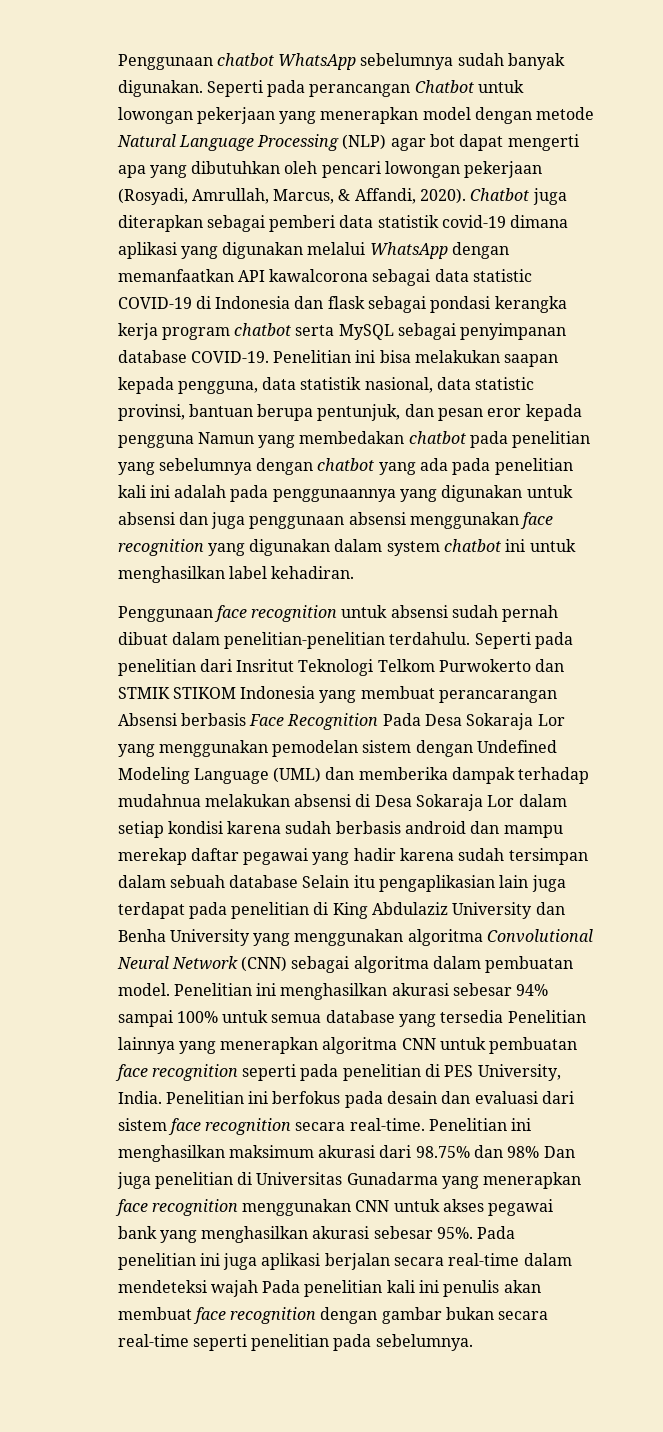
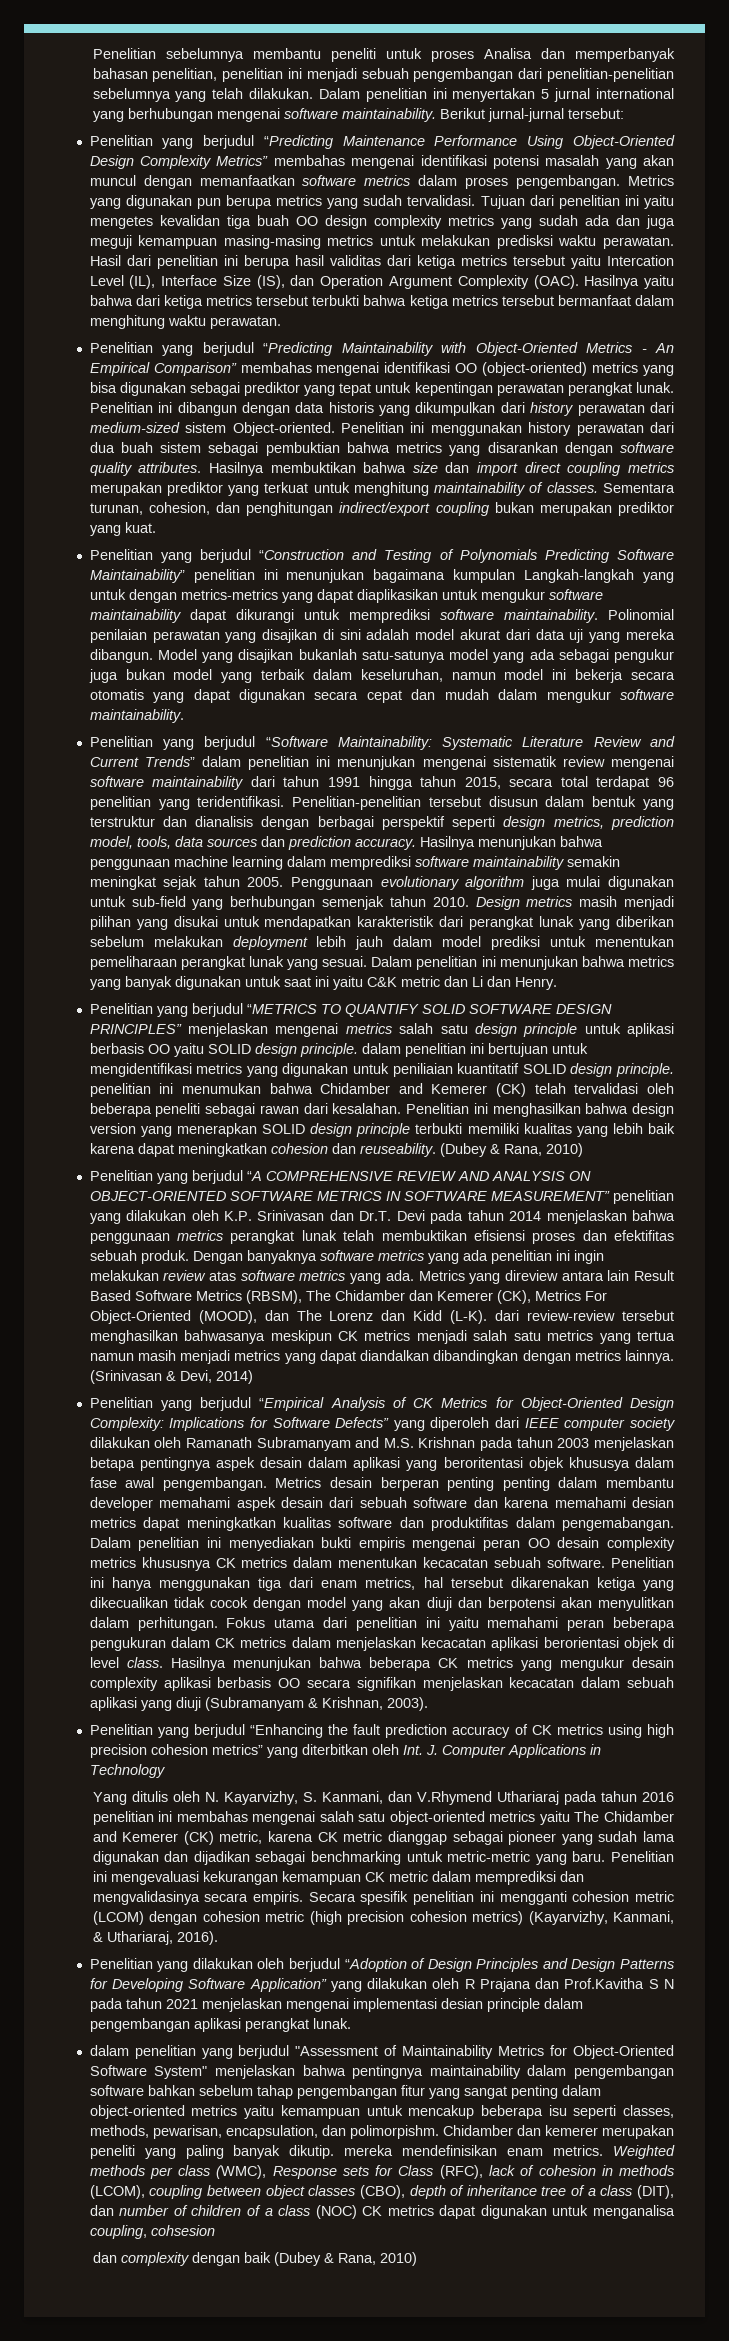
[117,53,566,70] [117,80,525,97] [117,107,595,124] [116,134,579,151] [117,161,543,178] [117,188,567,205] [117,215,569,232] [117,242,510,259] [117,269,533,286] [117,296,567,313] [117,323,567,340] [117,350,559,367] [117,377,535,394] [117,404,582,421] [117,431,591,448] [117,458,573,475] [117,485,573,502] [117,512,554,529] [117,539,576,556] [117,566,355,583] [117,605,559,622] [117,632,574,649] [117,659,565,676] [117,686,558,703] [117,713,565,730] [117,740,558,757] [117,767,590,784] [117,794,567,811] [117,821,563,838] [117,848,588,865] [117,875,566,892] [117,902,565,919] [117,929,594,946] [116,956,574,973] [117,983,549,1000] [117,1010,586,1027] [117,1037,578,1054] [114,1064,561,1081] [117,1091,575,1108] [117,1118,532,1135] [117,1145,575,1162] [116,1172,582,1189] [114,1199,554,1216] [117,1226,516,1243] [117,1253,572,1270] [117,1280,541,1297] [117,1307,549,1324] [117,1334,473,1351] Penggunaan chatbot WhatsApp sebelumnya sudah banyak digunakan. Seperti pada perancangan Chatbot untuk lowongan pekerjaan yang menerapkan model dengan metode Natural Language Processing (NLP) agar bot dapat mengerti apa yang dibutuhkan oleh pencari lowongan pekerjaan (Rosyadi, Amrullah, Marcus, & Affandi, 2020). Chatbot juga diterapkan sebagai pemberi data statistik covid-19 dimana aplikasi yang digunakan melalui WhatsApp dengan memanfaatkan API kawalcorona sebagai data statistic COVID-19 di Indonesia dan flask sebagai pondasi kerangka kerja program chatbot serta MySQL sebagai penyimpanan database COVID-19. Penelitian ini bisa melakukan saapan kepada pengguna, data statistik nasional, data statistic provinsi, bantuan berupa pentunjuk, dan pesan eror kepada pengguna Namun yang membedakan chatbot pada penelitian yang sebelumnya dengan chatbot yang ada pada penelitian kali ini adalah pada penggunaannya yang digunakan untuk absensi dan juga penggunaan absensi menggunakan face recognition yang digunakan dalam system chatbot ini untuk menghasilkan label kehadiran. // Penggunaan face recognition untuk absensi sudah pernah dibuat dalam penelitian-penelitian terdahulu. Seperti pada penelitian dari Insritut Teknologi Telkom Purwokerto dan STMIK STIKOM Indonesia yang membuat perancarangan Absensi berbasis Face Recognition Pada Desa Sokaraja Lor yang menggunakan pemodelan sistem dengan Undefined Modeling Language (UML) dan memberika dampak terhadap mudahnua melakukan absensi di Desa Sokaraja Lor dalam setiap kondisi karena sudah berbasis android dan mampu merekap daftar pegawai yang hadir karena sudah tersimpan dalam sebuah database Selain itu pengaplikasian lain juga terdapat pada penelitian di King Abdulaziz University dan Benha University yang menggunakan algoritma Convolutional Neural Network (CNN) sebagai algoritma dalam pembuatan model. Penelitian ini menghasilkan akurasi sebesar 94% sampai 100% untuk semua database yang tersedia Penelitian lainnya yang menerapkan algoritma CNN untuk pembuatan face recognition seperti pada penelitian di PES University, India. Penelitian ini berfokus pada desain dan evaluasi dari sistem face recognition secara real-time. Penelitian ini menghasilkan maksimum akurasi dari 98.75% dan 98% Dan juga penelitian di Universitas Gunadarma yang menerapkan face recognition menggunakan CNN untuk akses pegawai bank yang menghasilkan akurasi sebesar 95%. Pada penelitian ini juga aplikasi berjalan secara real-time dalam mendeteksi wajah Pada penelitian kali ini penulis akan membuat face recognition dengan gambar bukan secara real-time seperti penelitian pada sebelumnya. -> [92,48,676,62] [92,68,675,82] [92,88,674,102] [92,108,624,122] [89,135,675,149] [89,155,675,169] [89,175,675,189] [89,195,674,209] [89,215,676,229] [89,235,675,249] [89,255,675,269] [89,275,674,289] [89,295,674,309] [89,315,281,329] [89,342,674,356] [89,362,675,376] [89,382,674,396] [89,402,674,416] [89,422,675,436] [89,442,674,456] [89,462,674,476] [89,482,675,496] [89,502,675,516] [89,522,156,536] [89,549,675,563] [89,569,674,583] [89,589,603,603] [89,609,675,623] [89,629,675,643] [89,649,674,663] [88,669,676,683] [89,689,674,703] [89,709,184,723] [89,736,676,750] [89,756,675,770] [89,776,674,790] [89,796,675,810] [89,816,674,830] [89,836,603,850] [89,856,620,870] [89,876,674,890] [89,896,675,910] [89,916,674,930] [89,936,675,950] [89,956,674,970] [89,976,557,990] [89,1003,612,1017] [89,1023,675,1037] [89,1043,588,1057] [89,1063,674,1077] [89,1083,674,1097] [89,1103,674,1117] [89,1123,675,1137] [89,1143,583,1157] [89,1170,591,1184] [89,1190,674,1204] [89,1210,675,1224] [89,1230,675,1244] [89,1250,604,1264] [89,1270,674,1284] [89,1290,607,1304] [89,1310,674,1324] [89,1330,675,1344] [89,1350,674,1364] [89,1370,253,1384] [89,1397,674,1411] [89,1417,675,1431] [89,1437,674,1451] [89,1457,674,1471] [89,1477,674,1491] [89,1497,674,1511] [89,1517,675,1531] [89,1537,675,1551] [89,1557,675,1571] [89,1577,674,1591] [89,1597,674,1611] [89,1617,676,1631] [89,1637,674,1651] [89,1657,674,1671] [89,1677,674,1691] [89,1697,428,1711] [89,1724,674,1738] [89,1744,601,1758] [89,1764,165,1778] [92,1791,674,1805] [92,1811,674,1825] [92,1831,675,1845] [92,1851,675,1865] [92,1871,584,1885] [92,1891,674,1905] [92,1911,674,1925] [92,1931,218,1945] [89,1958,674,1972] [89,1978,675,1992] [89,1998,583,2012] [89,2018,351,2032] [89,2045,675,2059] [89,2065,674,2079] [89,2085,601,2099] [89,2105,674,2119] [89,2125,675,2139] [89,2145,676,2159] [89,2165,674,2179] [89,2185,675,2199] [89,2205,676,2219] [89,2225,215,2239] [92,2252,417,2266] Penelitian sebelumnya membantu peneliti untuk proses Analisa dan memperbanyak bahasan penelitian, penelitian ini menjadi sebuah pengembangan dari penelitian-penelitian sebelumnya yang telah dilakukan. Dalam penelitian ini menyertakan 5 jurnal international yang berhubungan mengenai software maintainability. Berikut jurnal-jurnal tersebut: // Penelitian yang berjudul “Predicting Maintenance Performance Using Object-Oriented Design Complexity Metrics” membahas mengenai identifikasi potensi masalah yang akan muncul dengan memanfaatkan software metrics dalam proses pengembangan. Metrics yang digunakan pun berupa metrics yang sudah tervalidasi. Tujuan dari penelitian ini yaitu mengetes kevalidan tiga buah OO design complexity metrics yang sudah ada dan juga meguji kemampuan masing-masing metrics untuk melakukan predisksi waktu perawatan. Hasil dari penelitian ini berupa hasil validitas dari ketiga metrics tersebut yaitu Intercation Level (IL), Interface Size (IS), dan Operation Argument Complexity (OAC). Hasilnya yaitu bahwa dari ketiga metrics tersebut terbukti bahwa ketiga metrics tersebut bermanfaat dalam menghitung waktu perawatan. // Penelitian yang berjudul “Predicting Maintainability with Object-Oriented Metrics - An Empirical Comparison” membahas mengenai identifikasi OO (object-oriented) metrics yang bisa digunakan sebagai prediktor yang tepat untuk kepentingan perawatan perangkat lunak. Penelitian ini dibangun dengan data historis yang dikumpulkan dari history perawatan dari medium-sized sistem Object-oriented. Penelitian ini menggunakan history perawatan dari dua buah sistem sebagai pembuktian bahwa metrics yang disarankan dengan software quality attributes. Hasilnya membuktikan bahwa size dan import direct coupling metrics merupakan prediktor yang terkuat untuk menghitung maintainability of classes. Sementara turunan, cohesion, dan penghitungan indirect/export coupling bukan merupakan prediktor yang kuat. // Penelitian yang berjudul “Construction and Testing of Polynomials Predicting Software Maintainability” penelitian ini menunjukan bagaimana kumpulan Langkah-langkah yang untuk dengan metrics-metrics yang dapat diaplikasikan untuk mengukur software maintainability dapat dikurangi untuk memprediksi software maintainability. Polinomial penilaian perawatan yang disajikan di sini adalah model akurat dari data uji yang mereka dibangun. Model yang disajikan bukanlah satu-satunya model yang ada sebagai pengukur juga bukan model yang terbaik dalam keseluruhan, namun model ini bekerja secara otomatis yang dapat digunakan secara cepat dan mudah dalam mengukur software maintainability. // Penelitian yang berjudul “Software Maintainability: Systematic Literature Review and Current Trends” dalam penelitian ini menunjukan mengenai sistematik review mengenai software maintainability dari tahun 1991 hingga tahun 2015, secara total terdapat 96 penelitian yang teridentifikasi. Penelitian-penelitian tersebut disusun dalam bentuk yang terstruktur dan dianalisis dengan berbagai perspektif seperti design metrics, prediction model, tools, data sources dan prediction accuracy. Hasilnya menunjukan bahwa penggunaan machine learning dalam memprediksi software maintainability semakin meningkat sejak tahun 2005. Penggunaan evolutionary algorithm juga mulai digunakan untuk sub-field yang berhubungan semenjak tahun 2010. Design metrics masih menjadi pilihan yang disukai untuk mendapatkan karakteristik dari perangkat lunak yang diberikan sebelum melakukan deployment lebih jauh dalam model prediksi untuk menentukan pemeliharaan perangkat lunak yang sesuai. Dalam penelitian ini menunjukan bahwa metrics yang banyak digunakan untuk saat ini yaitu C&K metric dan Li dan Henry. // Penelitian yang berjudul “METRICS TO QUANTIFY SOLID SOFTWARE DESIGN PRINCIPLES” menjelaskan mengenai metrics salah satu design principle untuk aplikasi berbasis OO yaitu SOLID design principle. dalam penelitian ini bertujuan untuk mengidentifikasi metrics yang digunakan untuk peniliaian kuantitatif SOLID design principle. penelitian ini menumukan bahwa Chidamber and Kemerer (CK) telah tervalidasi oleh beberapa peneliti sebagai rawan dari kesalahan. Penelitian ini menghasilkan bahwa design version yang menerapkan SOLID design principle terbukti memiliki kualitas yang lebih baik karena dapat meningkatkan cohesion dan reuseability. (Dubey & Rana, 2010) // Penelitian yang berjudul “A COMPREHENSIVE REVIEW AND ANALYSIS ON OBJECT-ORIENTED SOFTWARE METRICS IN SOFTWARE MEASUREMENT” penelitian yang dilakukan oleh K.P. Srinivasan dan Dr.T. Devi pada tahun 2014 menjelaskan bahwa penggunaan metrics perangkat lunak telah membuktikan efisiensi proses dan efektifitas sebuah produk. Dengan banyaknya software metrics yang ada penelitian ini ingin melakukan review atas software metrics yang ada. Metrics yang direview antara lain Result Based Software Metrics (RBSM), The Chidamber dan Kemerer (CK), Metrics For Object-Oriented (MOOD), dan The Lorenz dan Kidd (L-K). dari review-review tersebut menghasilkan bahwasanya meskipun CK metrics menjadi salah satu metrics yang tertua namun masih menjadi metrics yang dapat diandalkan dibandingkan dengan metrics lainnya. (Srinivasan & Devi, 2014) // Penelitian yang berjudul “Empirical Analysis of CK Metrics for Object-Oriented Design Complexity: Implications for Software Defects” yang diperoleh dari IEEE computer society dilakukan oleh Ramanath Subramanyam and M.S. Krishnan pada tahun 2003 menjelaskan betapa pentingnya aspek desain dalam aplikasi yang beroritentasi objek khususya dalam fase awal pengembangan. Metrics desain berperan penting penting dalam membantu developer memahami aspek desain dari sebuah software dan karena memahami desian metrics dapat meningkatkan kualitas software dan produktifitas dalam pengemabangan. Dalam penelitian ini menyediakan bukti empiris mengenai peran OO desain complexity metrics khususnya CK metrics dalam menentukan kecacatan sebuah software. Penelitian ini hanya menggunakan tiga dari enam metrics, hal tersebut dikarenakan ketiga yang dikecualikan tidak cocok dengan model yang akan diuji dan berpotensi akan menyulitkan dalam perhitungan. Fokus utama dari penelitian ini yaitu memahami peran beberapa pengukuran dalam CK metrics dalam menjelaskan kecacatan aplikasi berorientasi objek di level class. Hasilnya menunjukan bahwa beberapa CK metrics yang mengukur desain complexity aplikasi berbasis OO secara signifikan menjelaskan kecacatan dalam sebuah aplikasi yang diuji (Subramanyam & Krishnan, 2003). // Penelitian yang berjudul “Enhancing the fault prediction accuracy of CK metrics using high precision cohesion metrics” yang diterbitkan oleh Int. J. Computer Applications in Technology // Yang ditulis oleh N. Kayarvizhy, S. Kanmani, dan V.Rhymend Uthariaraj pada tahun 2016 penelitian ini membahas mengenai salah satu object-oriented metrics yaitu The Chidamber and Kemerer (CK) metric, karena CK metric dianggap sebagai pioneer yang sudah lama digunakan dan dijadikan sebagai benchmarking untuk metric-metric yang baru. Penelitian ini mengevaluasi kekurangan kemampuan CK metric dalam memprediksi dan mengvalidasinya secara empiris. Secara spesifik penelitian ini mengganti cohesion metric (LCOM) dengan cohesion metric (high precision cohesion metrics) (Kayarvizhy, Kanmani, & Uthariaraj, 2016). // Penelitian yang dilakukan oleh berjudul “Adoption of Design Principles and Design Patterns for Developing Software Application” yang dilakukan oleh R Prajana dan Prof.Kavitha S N pada tahun 2021 menjelaskan mengenai implementasi desian principle dalam pengembangan aplikasi perangkat lunak. // dalam penelitian yang berjudul "Assessment of Maintainability Metrics for Object-Oriented Software System" menjelaskan bahwa pentingnya maintainability dalam pengembangan software bahkan sebelum tahap pengembangan fitur yang sangat penting dalam object-oriented metrics yaitu kemampuan untuk mencakup beberapa isu seperti classes, methods, pewarisan, encapsulation, dan polimorpishm. Chidamber dan kemerer merupakan peneliti yang paling banyak dikutip. mereka mendefinisikan enam metrics. Weighted methods per class (WMC), Response sets for Class (RFC), lack of cohesion in methods (LCOM), coupling between object classes (CBO), depth of inheritance tree of a class (DIT), dan number of children of a class (NOC) CK metrics dapat digunakan untuk menganalisa coupling, cohsesion // dan complexity dengan baik (Dubey & Rana, 2010)

